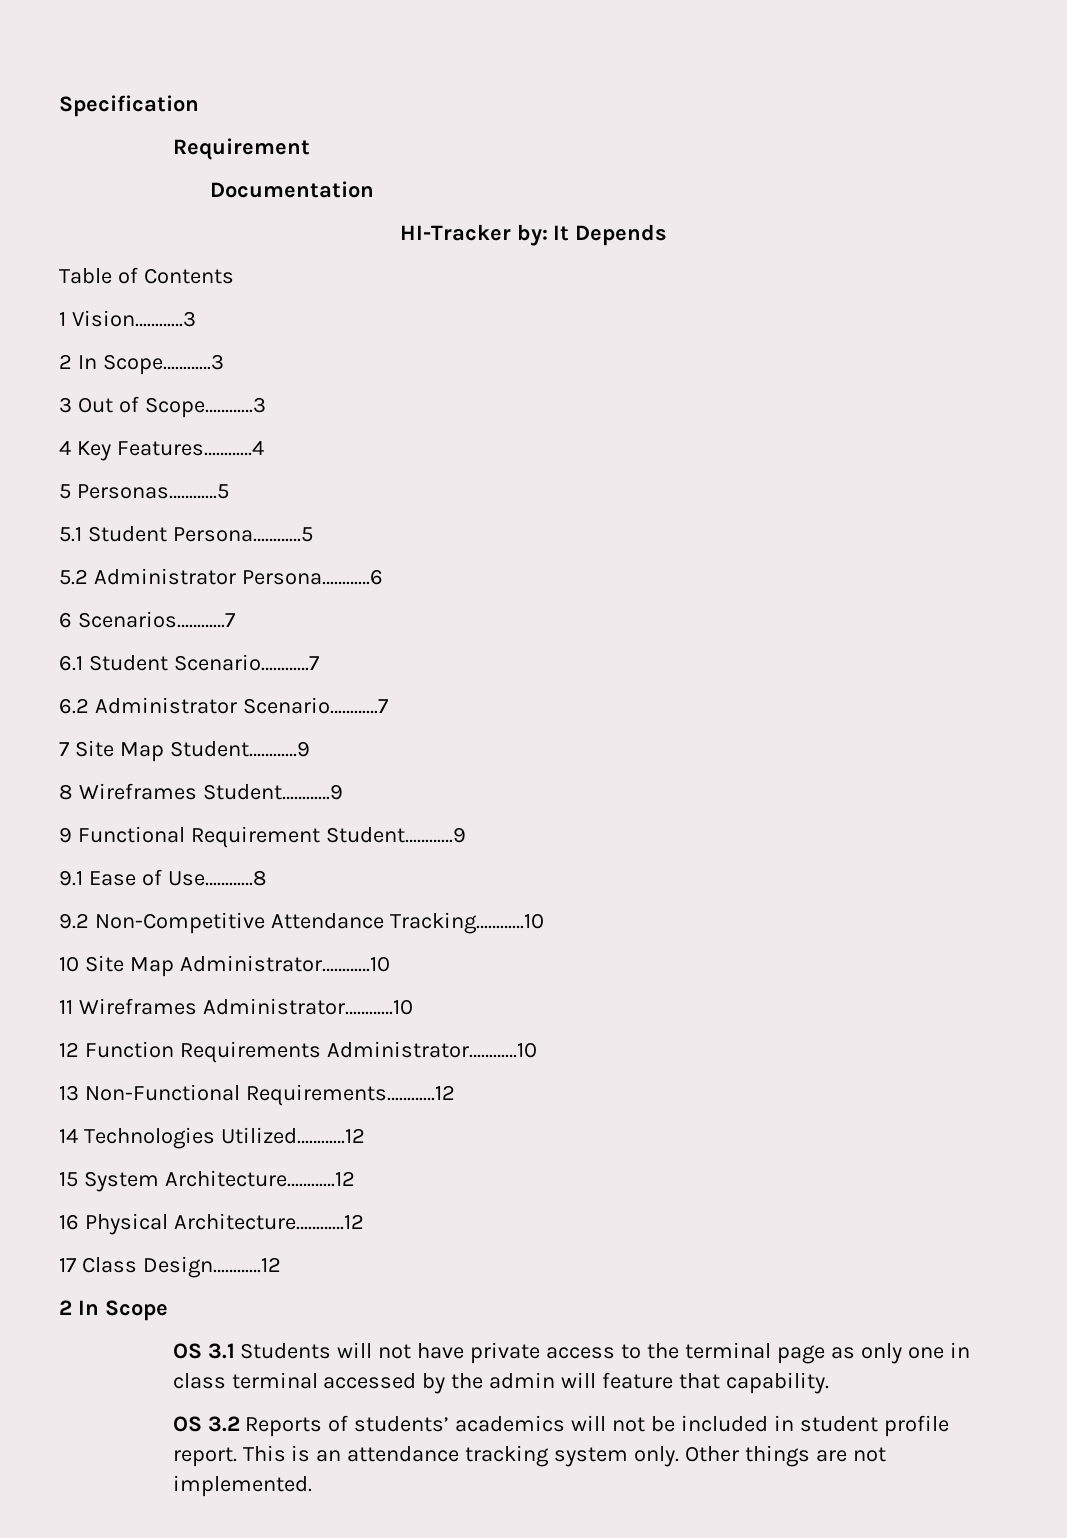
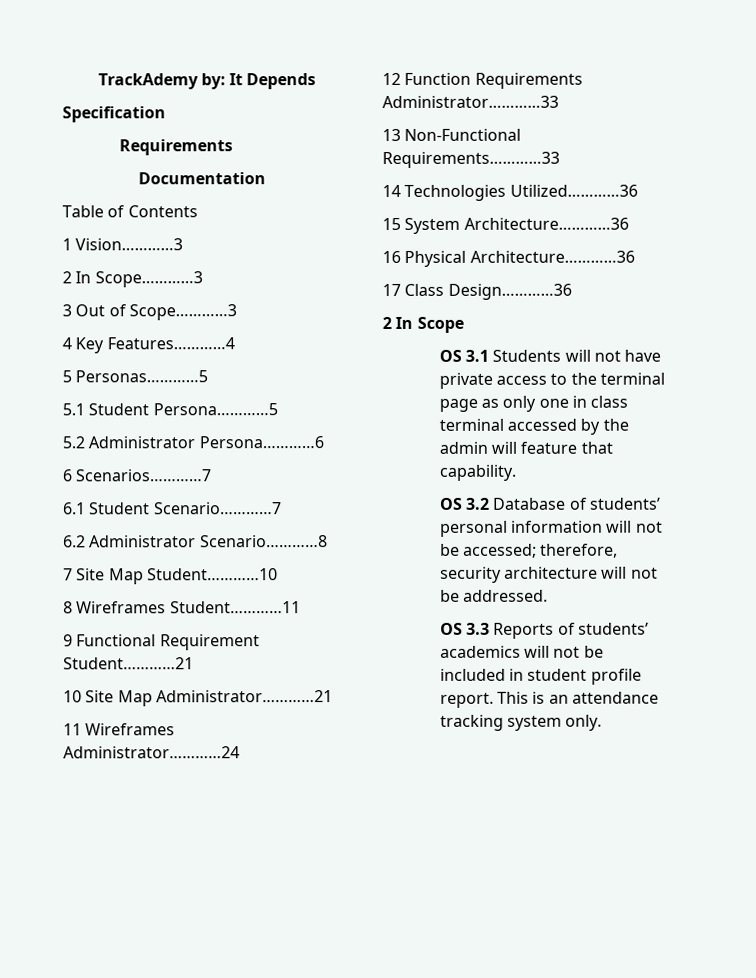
[59,95,199,117] [172,138,310,160] [210,181,375,198] [399,224,511,241] Specification // Requirement // Documentation // HI-Tracker -> [97,73,199,90] TrackAdemy
(668, 235) none -> [62,106,166,123] [118,139,233,156] [137,172,266,185] // Specification // Requirements // Documentation
[242,697,388,714] Scenario…………7 -> [199,535,328,548] Scenario…………8
[169,741,310,757] Student…………9 -> [146,568,278,581] Student…………10
[202,784,343,800] Student…………9 -> [169,601,301,614] Student…………11
[325,827,466,843] [59,869,267,886] [59,912,544,934] Student…………9 // 9.1 Ease of Use…………8 // 9.2 Non-Competitive Attendance Tracking…………10 -> [63,657,194,670] Student…………21
[179,955,390,972] Administrator…………10 -> [155,690,333,703] Administrator…………21
[202,998,413,1015] Administrator…………10 -> [63,746,240,759] Administrator…………24
[326,1041,537,1058] Administrator…………10 -> [382,95,559,108] Administrator…………33
[245,1084,455,1106] Requirements…………12 -> [382,151,560,168] Requirements…………33
[220,1127,365,1144] Utilized…………12 -> [509,184,638,197] Utilized…………36
[164,1170,355,1187] Architecture…………12 -> [463,217,629,230] Architecture…………36
[173,1213,364,1230] Architecture…………12 -> [469,250,635,263] Architecture…………36
[142,1256,281,1278] Design…………12 -> [447,283,572,300] Design…………36
(240, 1424) none -> [493,497,662,510] [439,520,663,537] [439,543,619,558] [439,566,658,583] [439,589,549,602] [439,622,491,635] Database of students’ personal information will not be accessed; therefore, security architecture will not be addressed. // OS 3.3
[685,1445,886,1467] [172,1475,312,1497] Other things are not implemented. -> (603, 722) none

